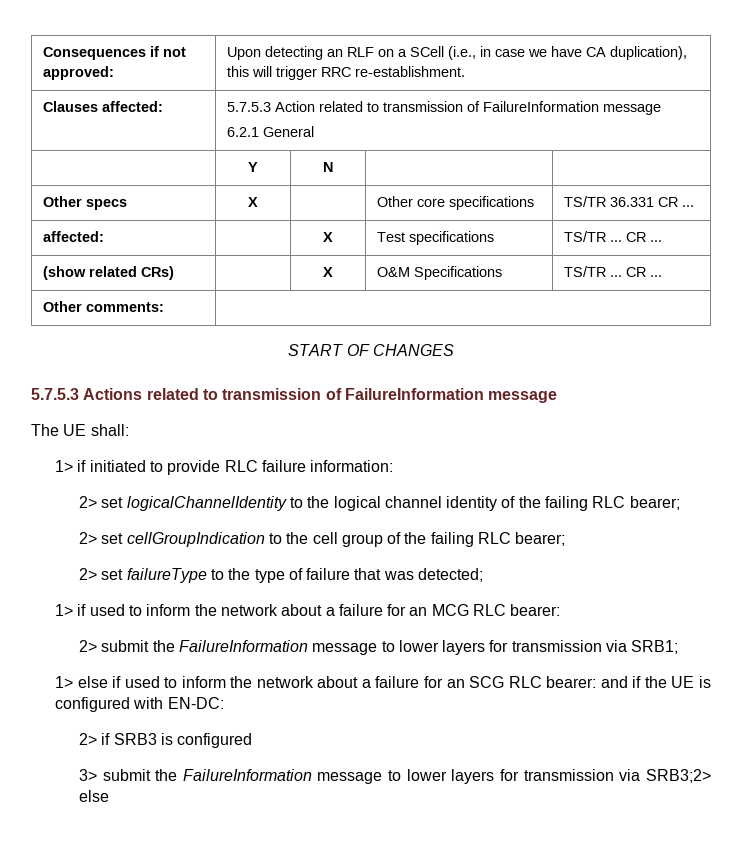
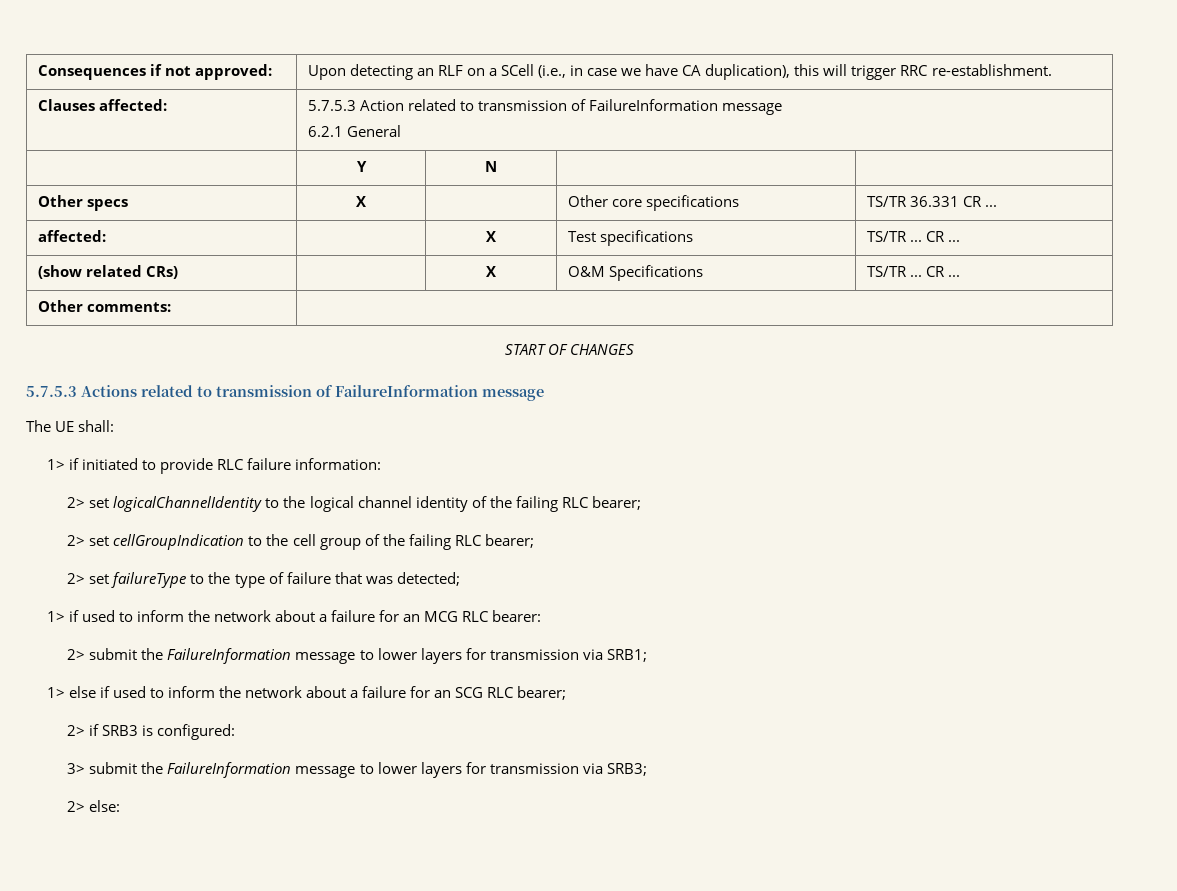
[546,676,712,688] [54,697,224,712] bearer: and if the UE is configured with EN-DC: -> [517,686,567,700] bearer;
[177,733,253,748] configured -> [157,724,236,740] configured:
[646,769,711,783] [78,790,109,802] SRB3;2> else -> [606,763,647,776] [67,800,121,812] SRB3; // 2> else:

